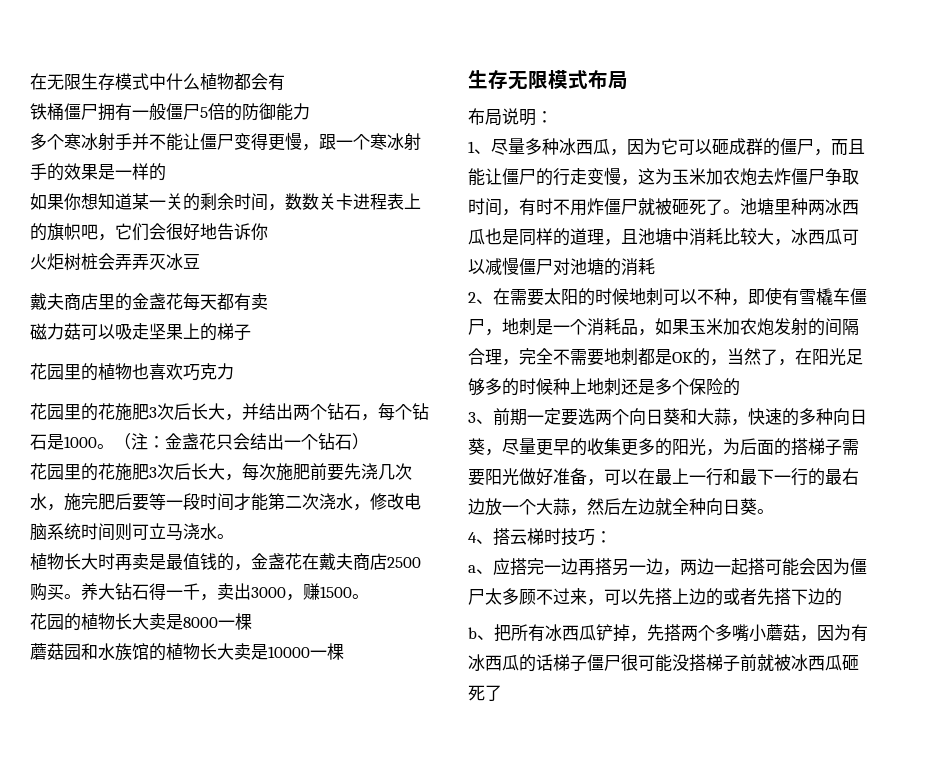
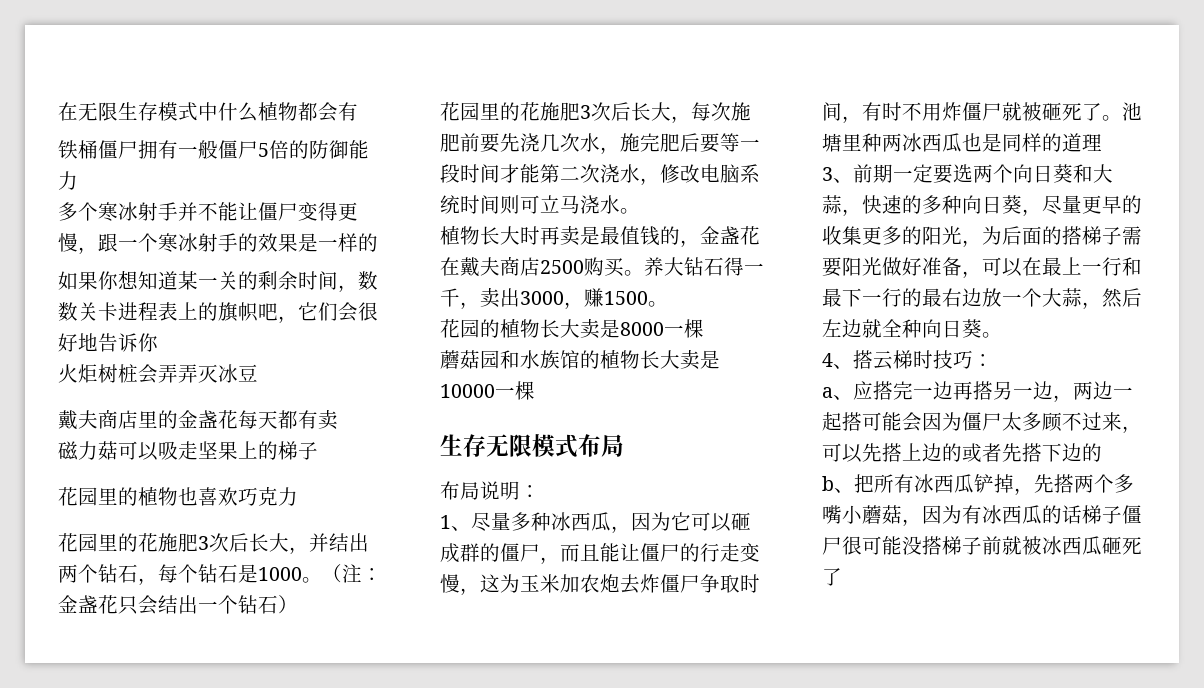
[604,228,859,246] [468,257,655,276] [468,287,867,306] [468,318,859,336] [468,348,863,366] [468,378,740,396] ，且池塘中消耗比较大，冰西瓜可以减慢僵尸对池塘的消耗 // 2、在需要太阳的时候地刺可以不种，即使有雪橇车僵尸，地刺是一个消耗品，如果玉米加农炮发射的间隔合理，完全不需要地刺都是OK的，当然了，在阳光足够多的时候种上地刺还是多个保险的 -> (1102, 142) none

